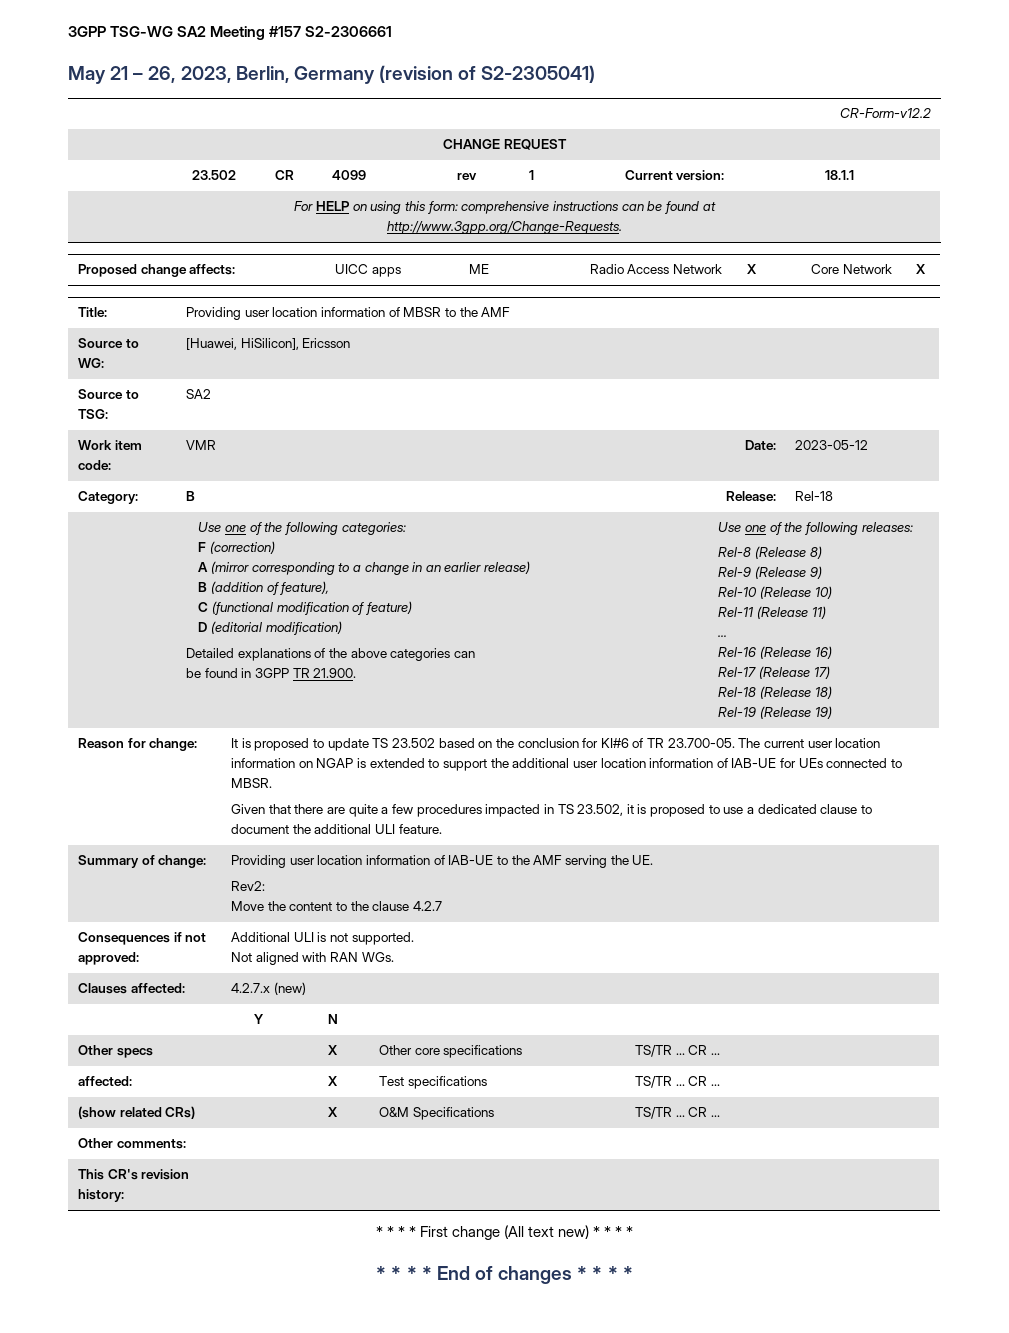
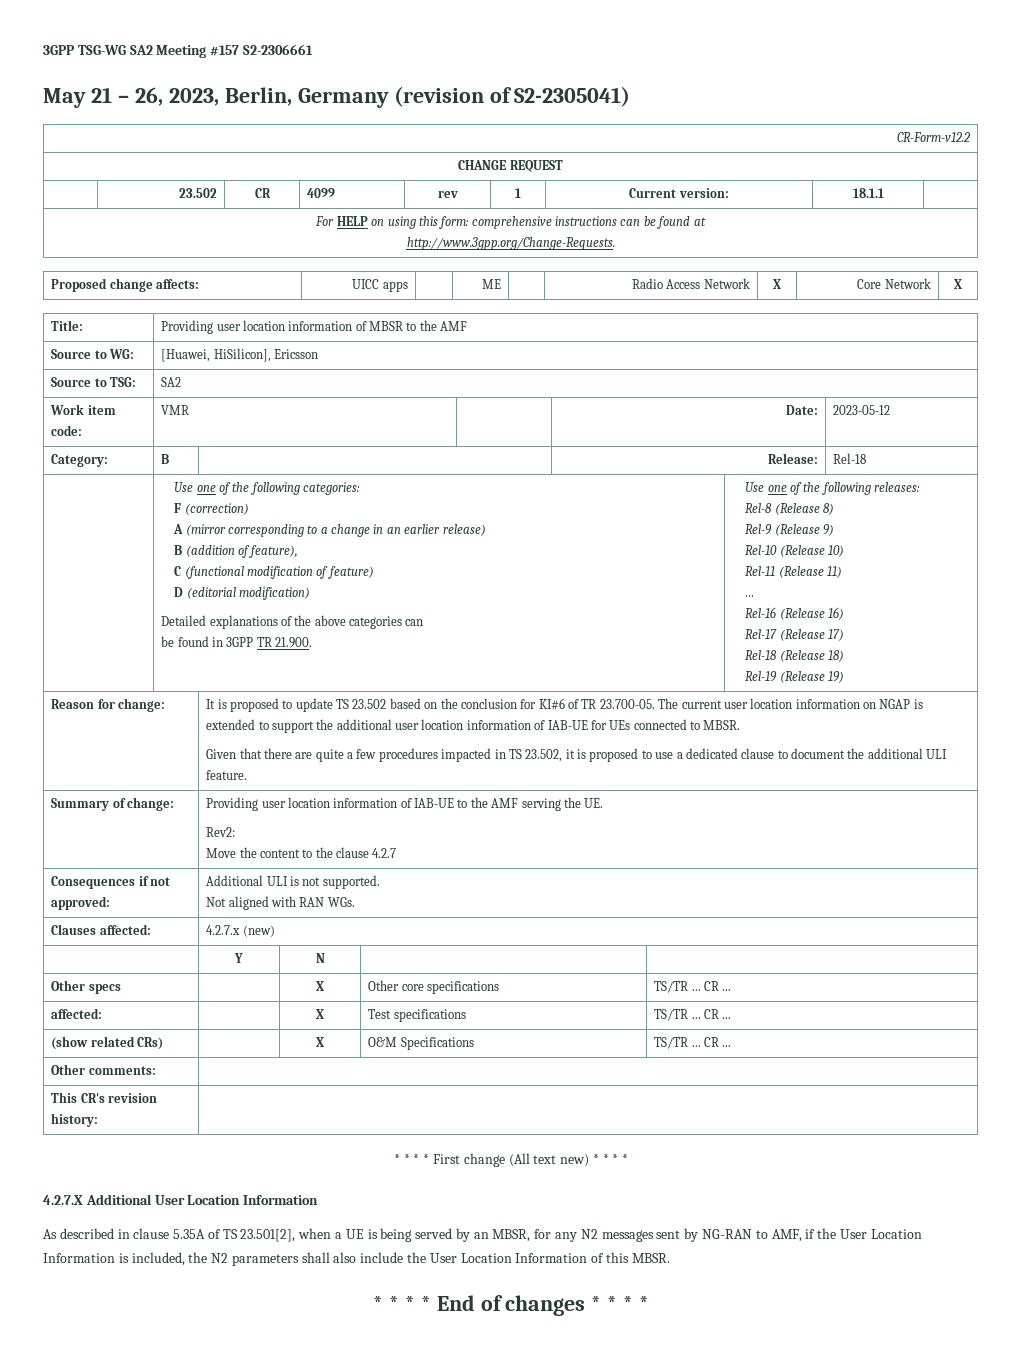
(634, 1231) none -> [43,1194,319,1205] [43,1228,922,1242] [43,1252,670,1266] // 4.2.7.X Additional User Location Information // As described in clause 5.35A of TS 23.501[2], when a UE is being served by an MBSR, for any N2 messages sent by NG-RAN to AMF, if the User Location Information is included, the N2 parameters shall also include the User Location Information of this MBSR.

